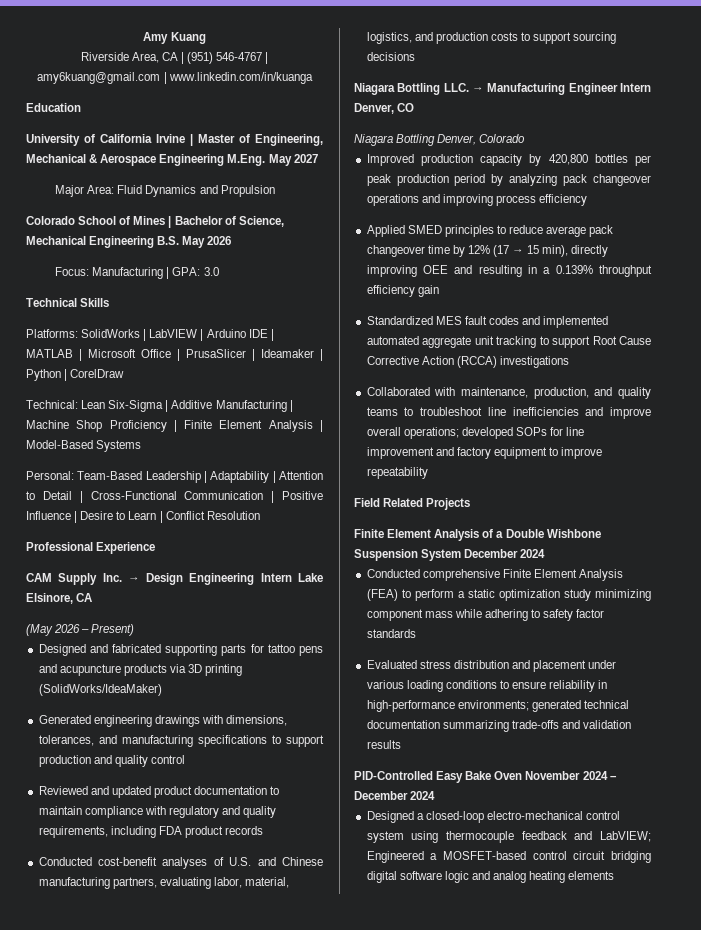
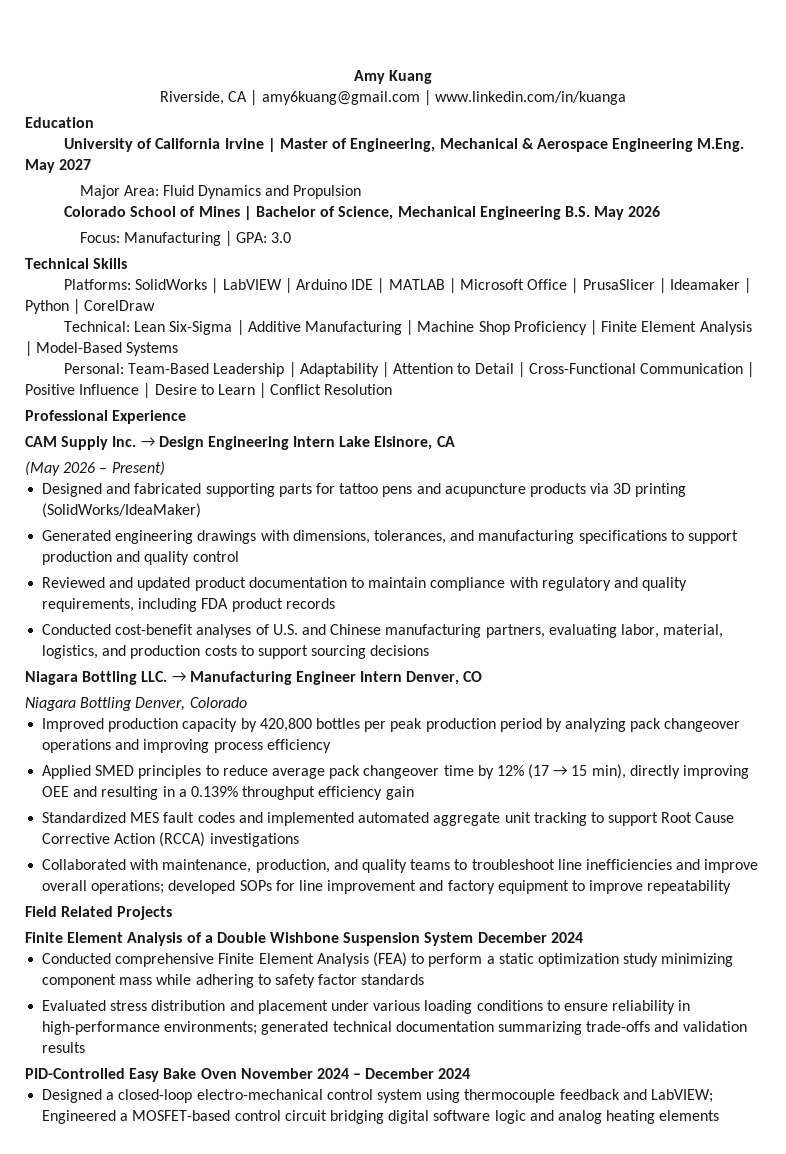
[80,52,263,64] Riverside Area, CA | (951) 546-4767 -> [160,91,248,105] Riverside, CA

